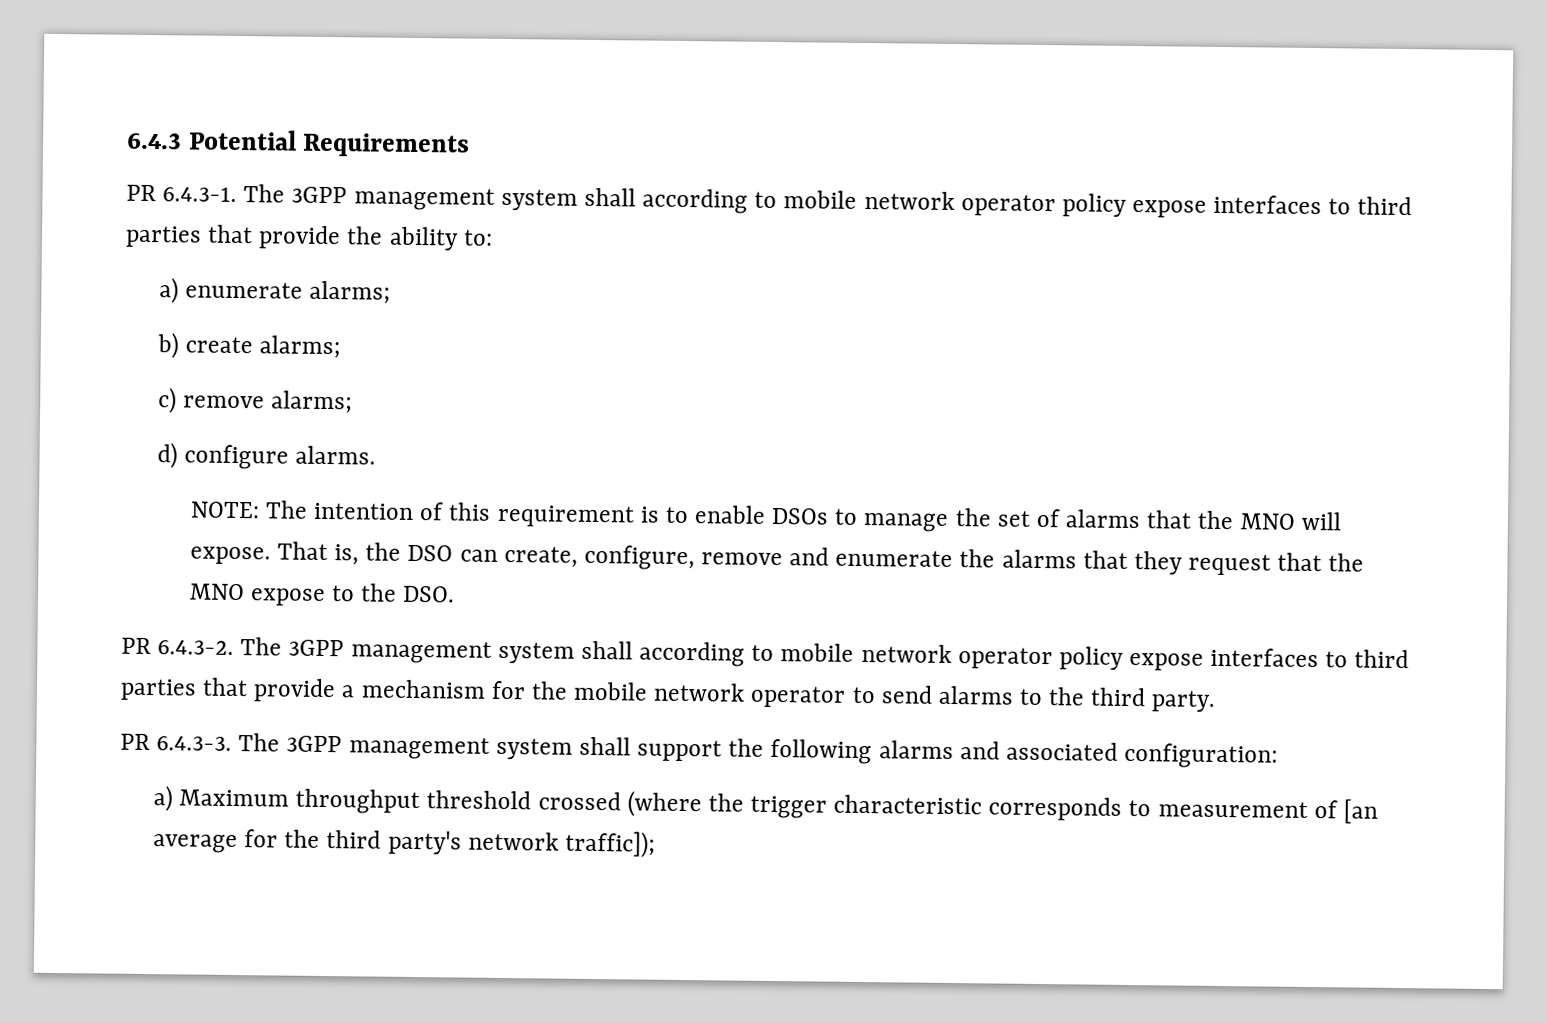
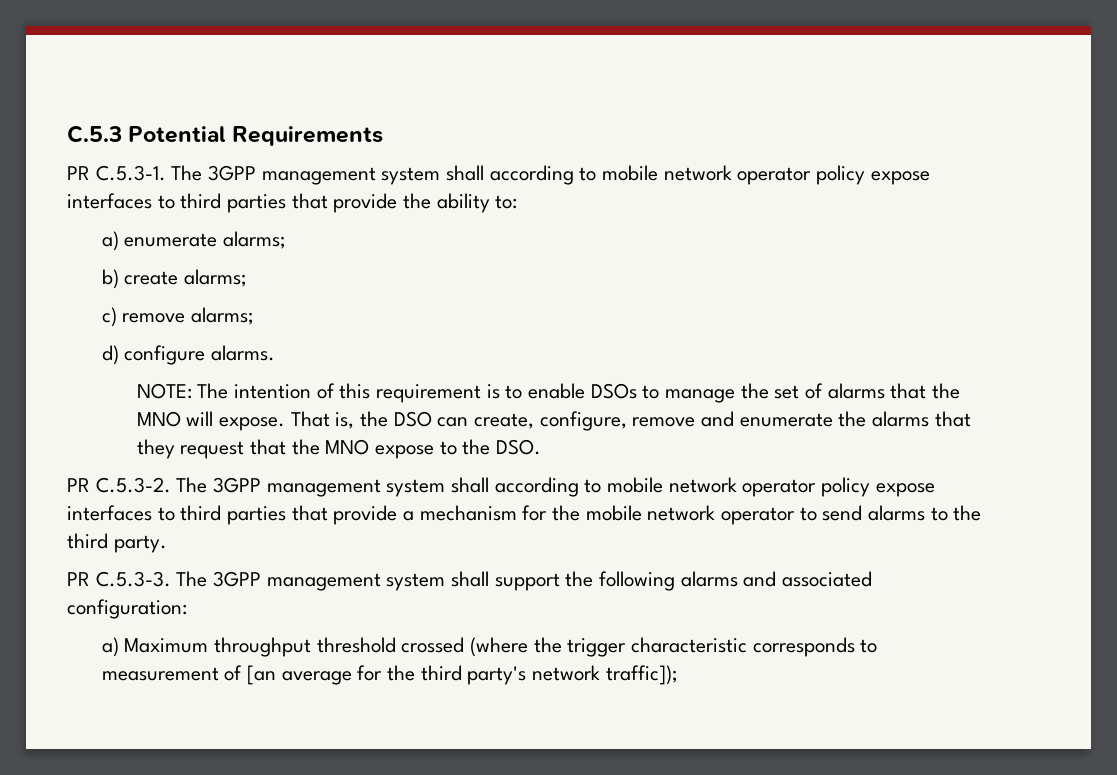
[127,132,182,150] 6.4.3 -> [67,125,122,143] C.5.3
[162,186,238,202] 6.4.3-1. -> [95,165,166,181] C.5.3-1.
[157,640,235,655] 6.4.3-2. -> [95,477,171,493] C.5.3-2.
[156,736,233,751] 6.4.3-3. -> [95,571,171,587] C.5.3-3.

